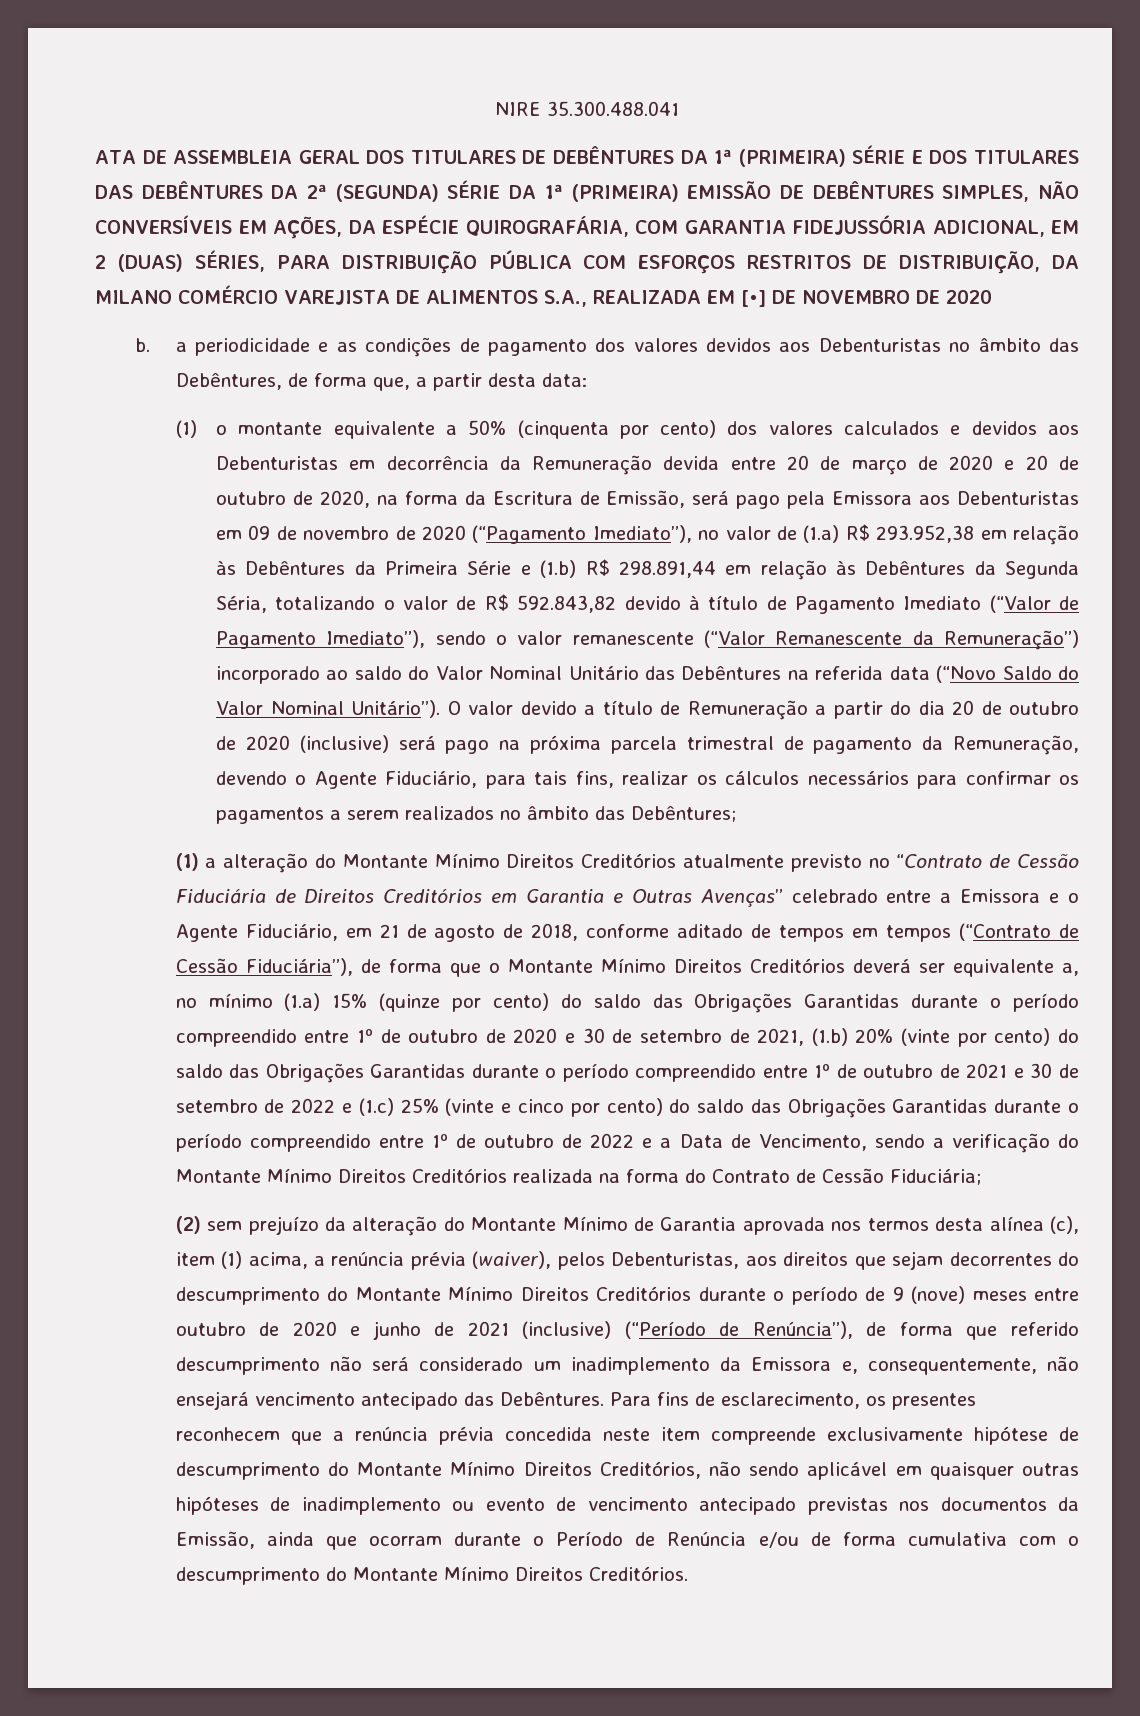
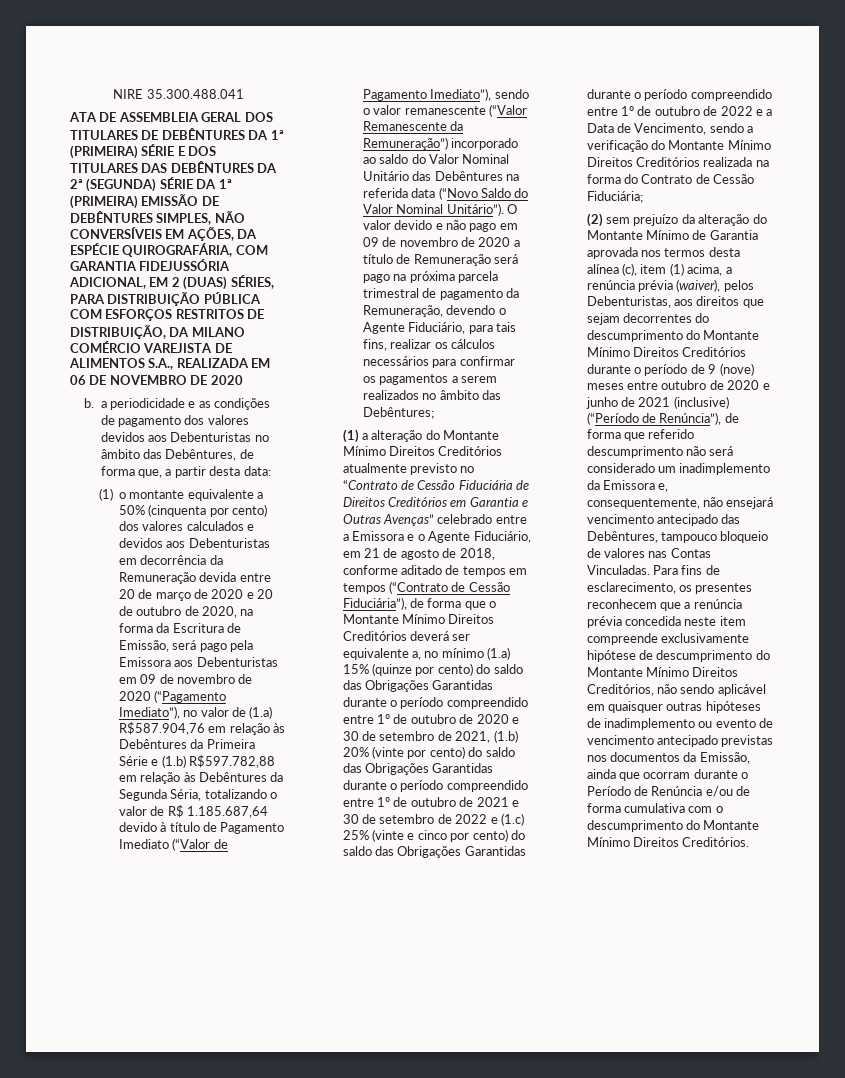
[740,290,766,307] [•] -> [70,375,86,385] 06
[845,524,975,543] R$ 293.952,38 -> [118,722,205,735] R$587.904,76
[585,559,716,578] R$ 298.891,44 -> [189,755,276,768] R$597.782,88
[517,595,617,613] 592.843,82 -> [187,806,269,818] 1.185.687,64
[583,700,1079,720] [216,735,389,753] a título de Remuneração a partir do dia 20 de outubro de 2020 (inclusive) -> [435,220,518,232] [362,237,520,247] [362,254,491,266] e não pago em 09 de novembro de 2020 a título de Remuneração
[499,1392,604,1406] Debêntures. -> [586,531,769,543] [586,548,711,558] [586,565,650,575] Debêntures, tampouco bloqueio de valores nas Contas Vinculadas.

